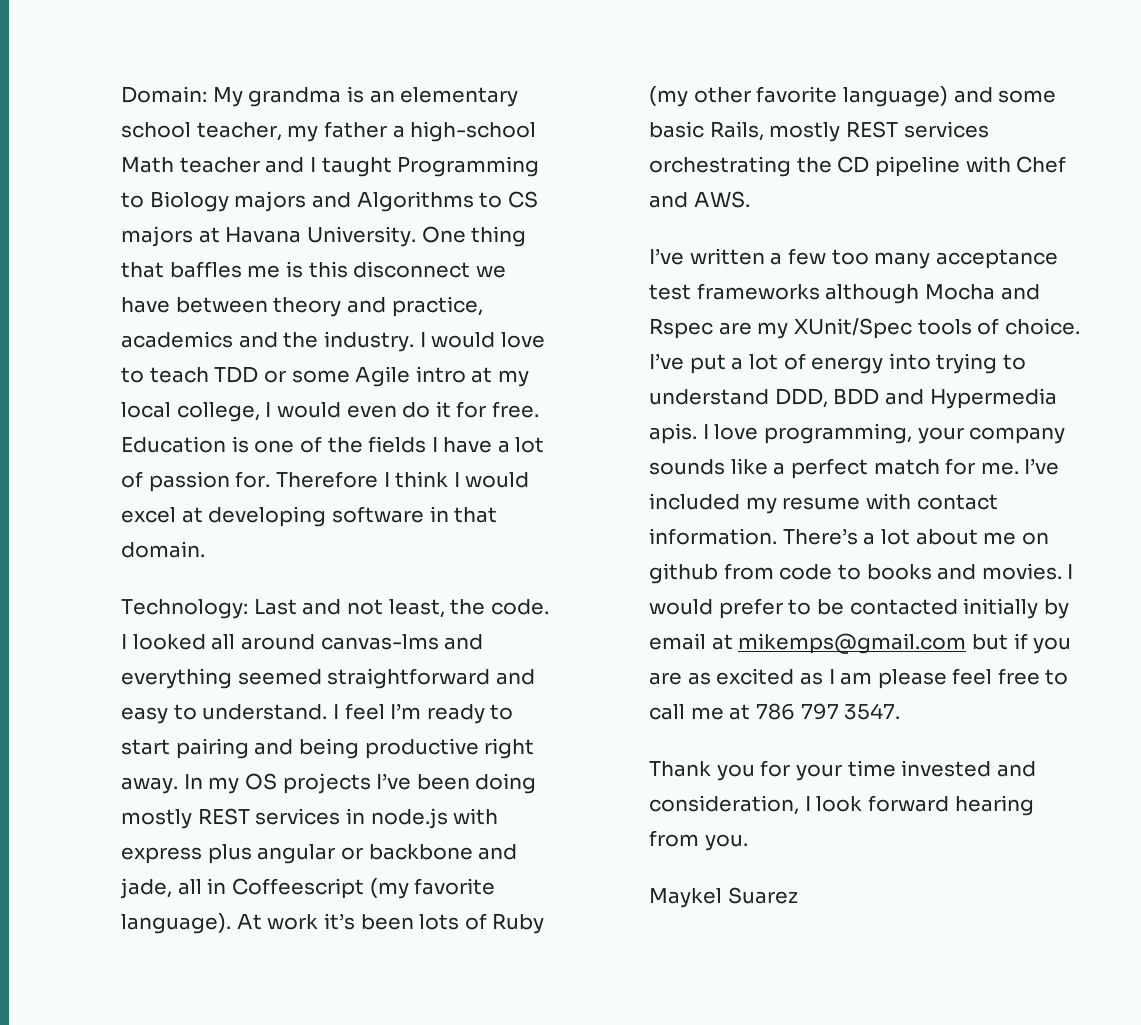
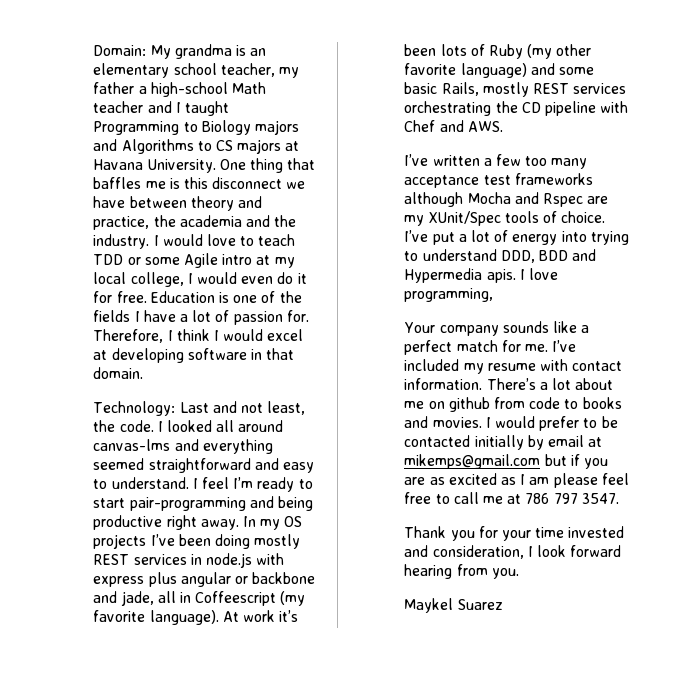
[121,331,234,348] academics -> [153,215,242,227] the academia
[275,471,378,488] Therefore -> [93,329,164,343] Therefore,
[175,738,249,759] pairing -> [129,497,246,511] pair-programming
[917,427,964,444] your -> [404,322,436,333] // Your

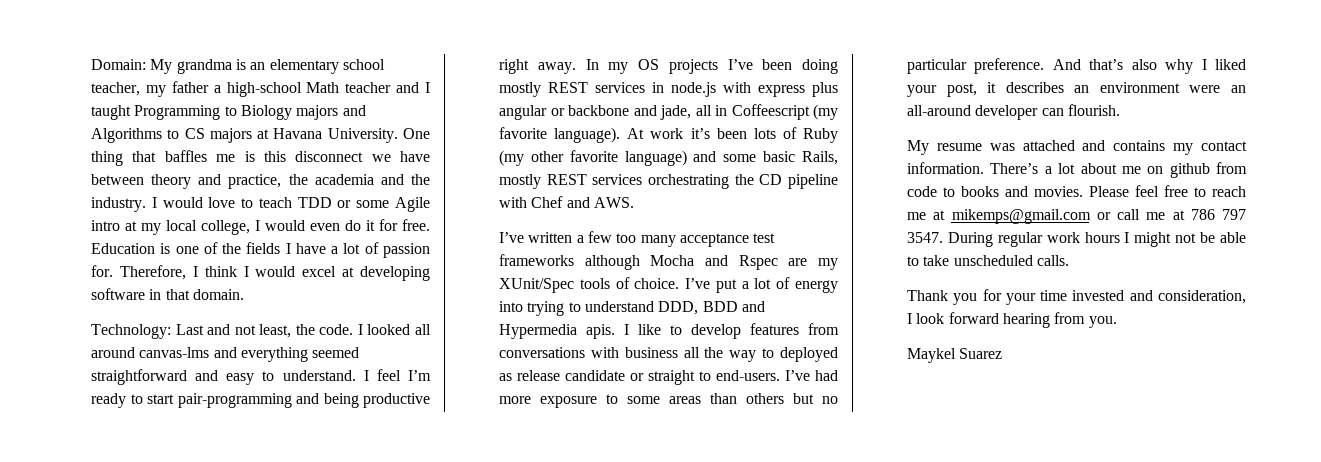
[528,268,558,280] [404,288,494,302] [404,321,590,336] [404,340,577,355] [404,359,568,374] love programming, // Your company sounds like a perfect match for me. I’ve included my resume with -> [637,323,839,339] [498,347,838,362] [498,370,838,385] [498,393,838,408] [906,58,1246,74] [906,82,1246,97] [906,104,1120,120] [906,140,1194,155] like to develop features from conversations with business all the way to deployed as release candidate or straight to end-users. I’ve had more exposure to some areas than others but no particular preference. And that’s also why I liked your post, it describes an environment were an all-around developer can flourish. // My resume was attached and contains my
[485,416,618,431] [404,435,603,450] [404,454,608,469] [404,473,629,488] [404,492,450,504] I would prefer to be contacted initially by email at mikemps@gmail.com but if you are as excited as I am please feel free to -> [1088,185,1246,197] [906,209,1111,224] Please feel free to reach me at mikemps@gmail.com or
(619, 498) none -> [947,232,1246,247] [906,255,1069,266] During regular work hours I might not be able to take unscheduled calls.

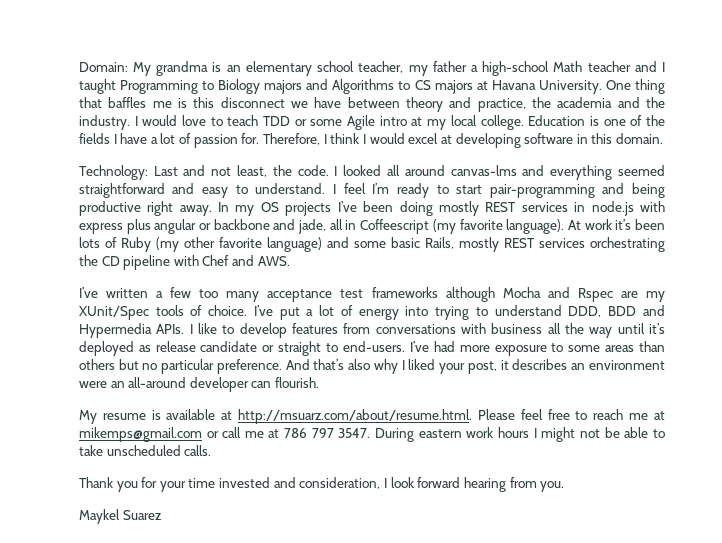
[200,219,431,235] college, I would even do it for free. -> [480,115,524,130] college.
[165,289,190,300] that -> [591,133,613,144] this
[585,324,615,339] apis. -> [156,324,185,334] APIs.
[762,348,775,358] to -> [617,323,666,334] until it’s
[989,140,1247,155] [906,162,1247,178] [906,186,1083,197] was attached and contains my contact information. There’s a lot about me on github from code to books and movies. -> [151,409,473,424] is available at http://msuarz.com/about/resume.html.
[997,232,1043,247] regular -> [418,429,462,438] eastern

